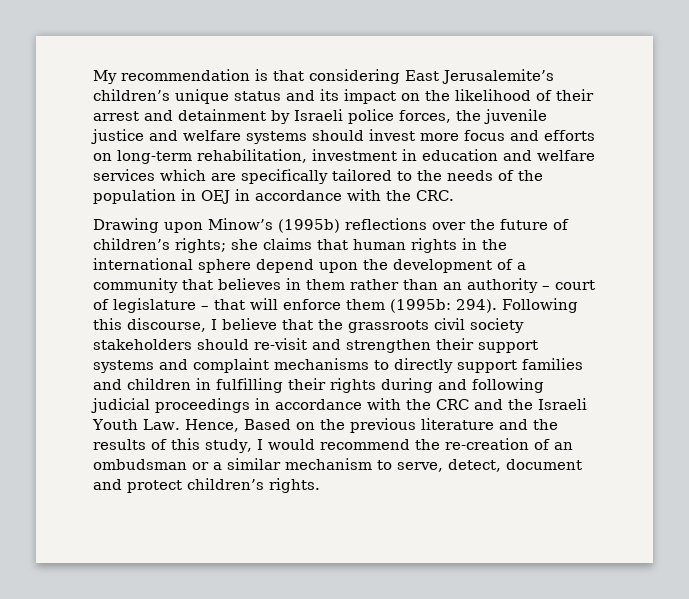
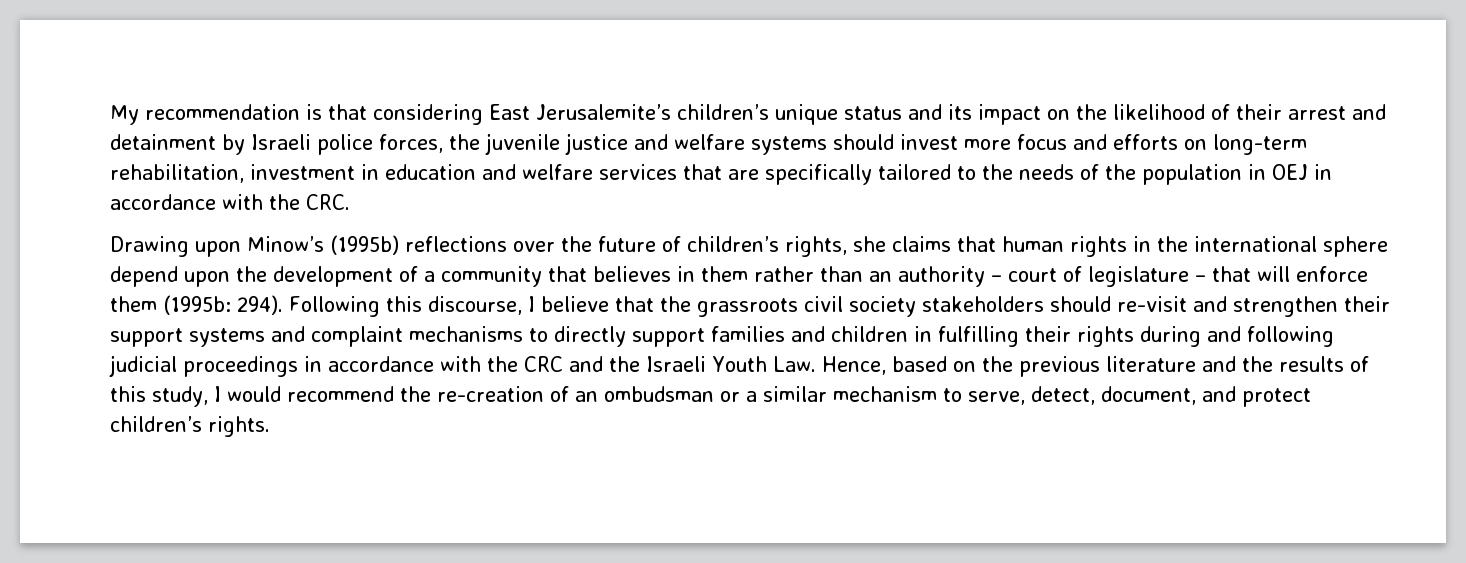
[160,169,206,181] which -> [683,164,722,180] that
[175,238,226,253] rights; -> [785,236,847,257] rights,
[243,419,291,430] Based -> [891,356,947,372] based
[506,459,582,470] document -> [1101,386,1196,405] document,

